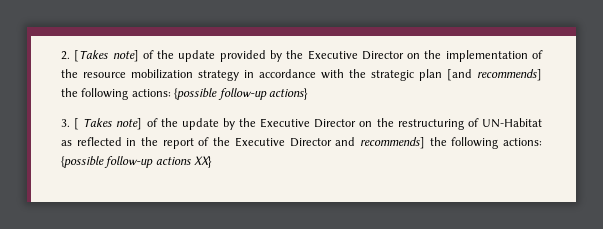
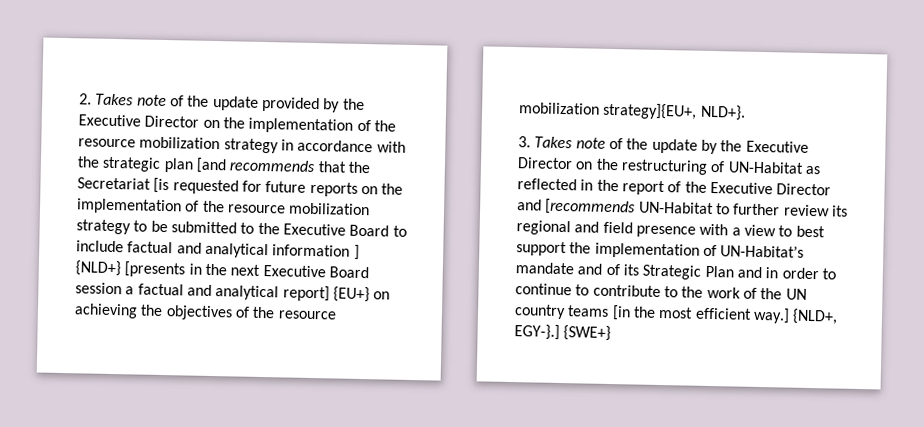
[74,50,139,62] [Takes note] -> [95,93,167,107] Takes note
[477,69,542,81] [61,88,308,100] [61,118,143,130] recommends] the following actions: {possible follow-up actions} // 3. [ Takes note] -> [229,159,371,174] [77,177,404,197] [76,198,371,216] [76,219,407,237] [76,240,360,260] [75,260,369,279] [75,282,391,303] [74,303,337,321] [519,102,746,121] [518,136,606,149] recommends that the Secretariat [is requested for future reports on the implementation of the resource mobilization strategy to be submitted to the Executive Board to include factual and analytical information ] {NLD+} [presents in the next Executive Board session a factual and analytical report] {EU+} on achieving the objectives of the resource mobilization strategy]{EU+, NLD+}. // 3. Takes note
[359,137,542,149] [61,156,213,168] recommends] the following actions: {possible follow-up actions XX} -> [545,198,848,217] [516,220,825,238] [516,241,805,259] [515,262,836,280] [515,283,807,300] [514,304,839,325] [514,324,612,342] [recommends UN-Habitat to further review its regional and field presence with a view to best support the implementation of UN-Habitat’s mandate and of its Strategic Plan and in order to continue to contribute to the work of the UN country teams [in the most efficient way.] {NLD+, EGY-}.] {SWE+}

